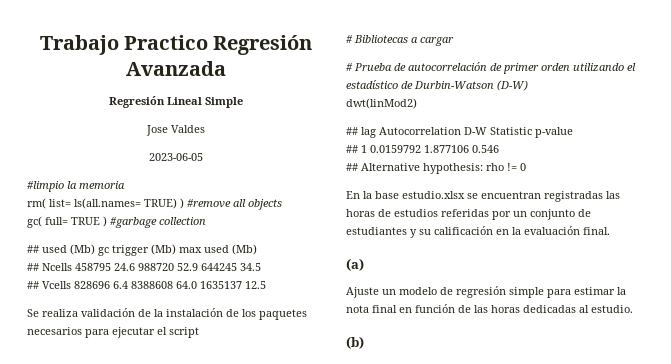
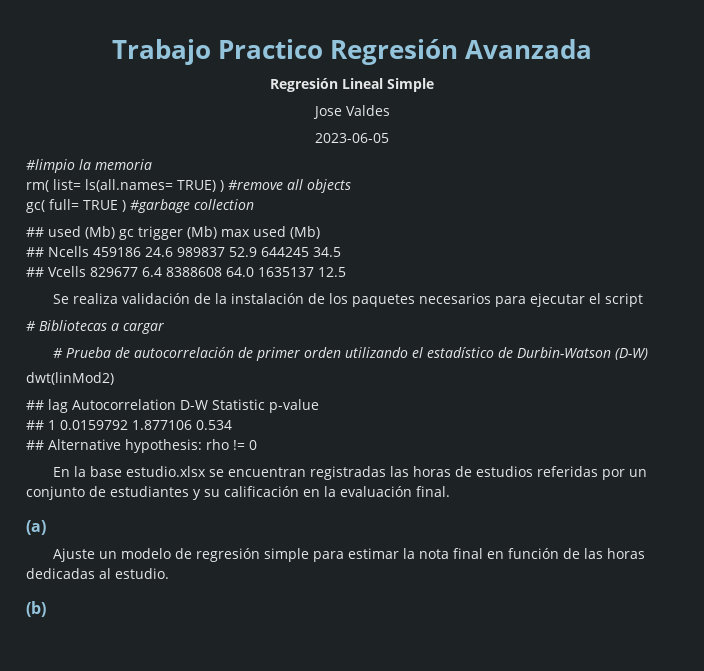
[75,263,174,271] 458795 24.6 988720 -> [93,247,225,257] 459186 24.6 989837
[74,281,110,289] 828696 -> [90,267,138,277] 829677
[472,145,499,153] 0.546 -> [196,420,232,430] 0.534

